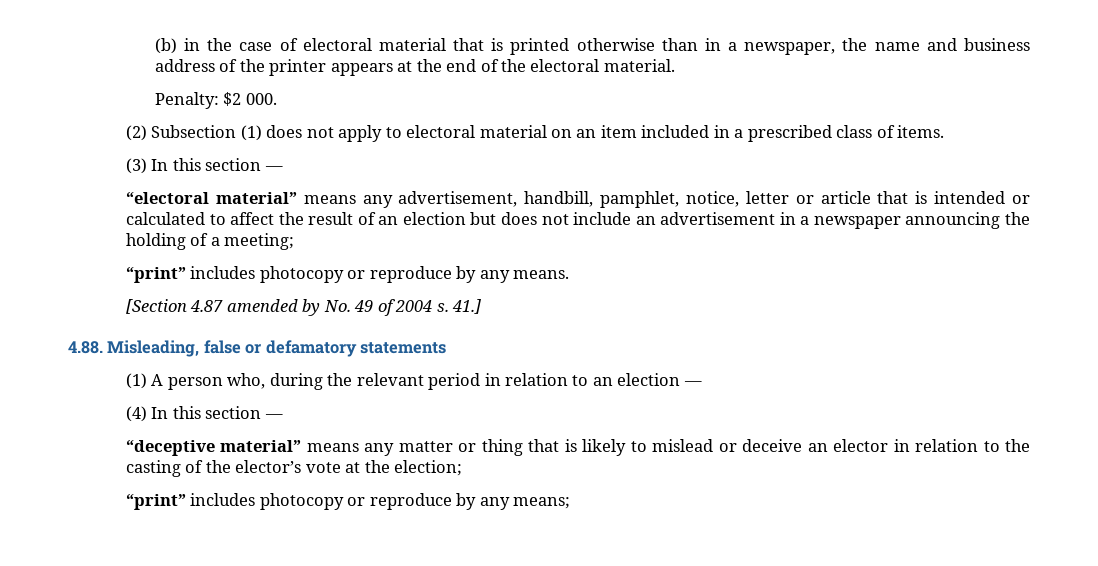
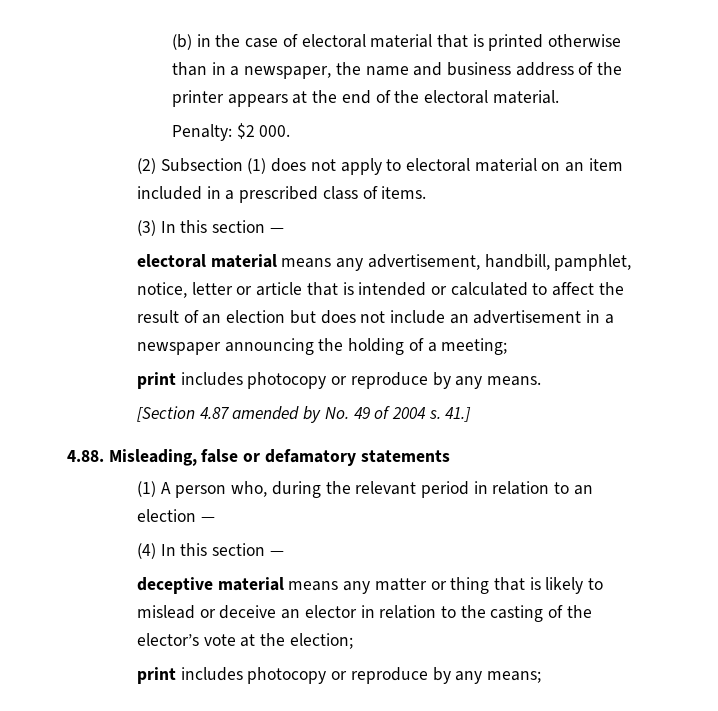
[125,192,297,204] “electoral material” -> [136,254,277,268] electoral material
[125,267,186,283] “print” -> [136,372,176,389] print
[125,440,302,456] “deceptive material” -> [136,577,284,594] deceptive material
[125,494,186,510] “print” -> [136,667,176,684] print

